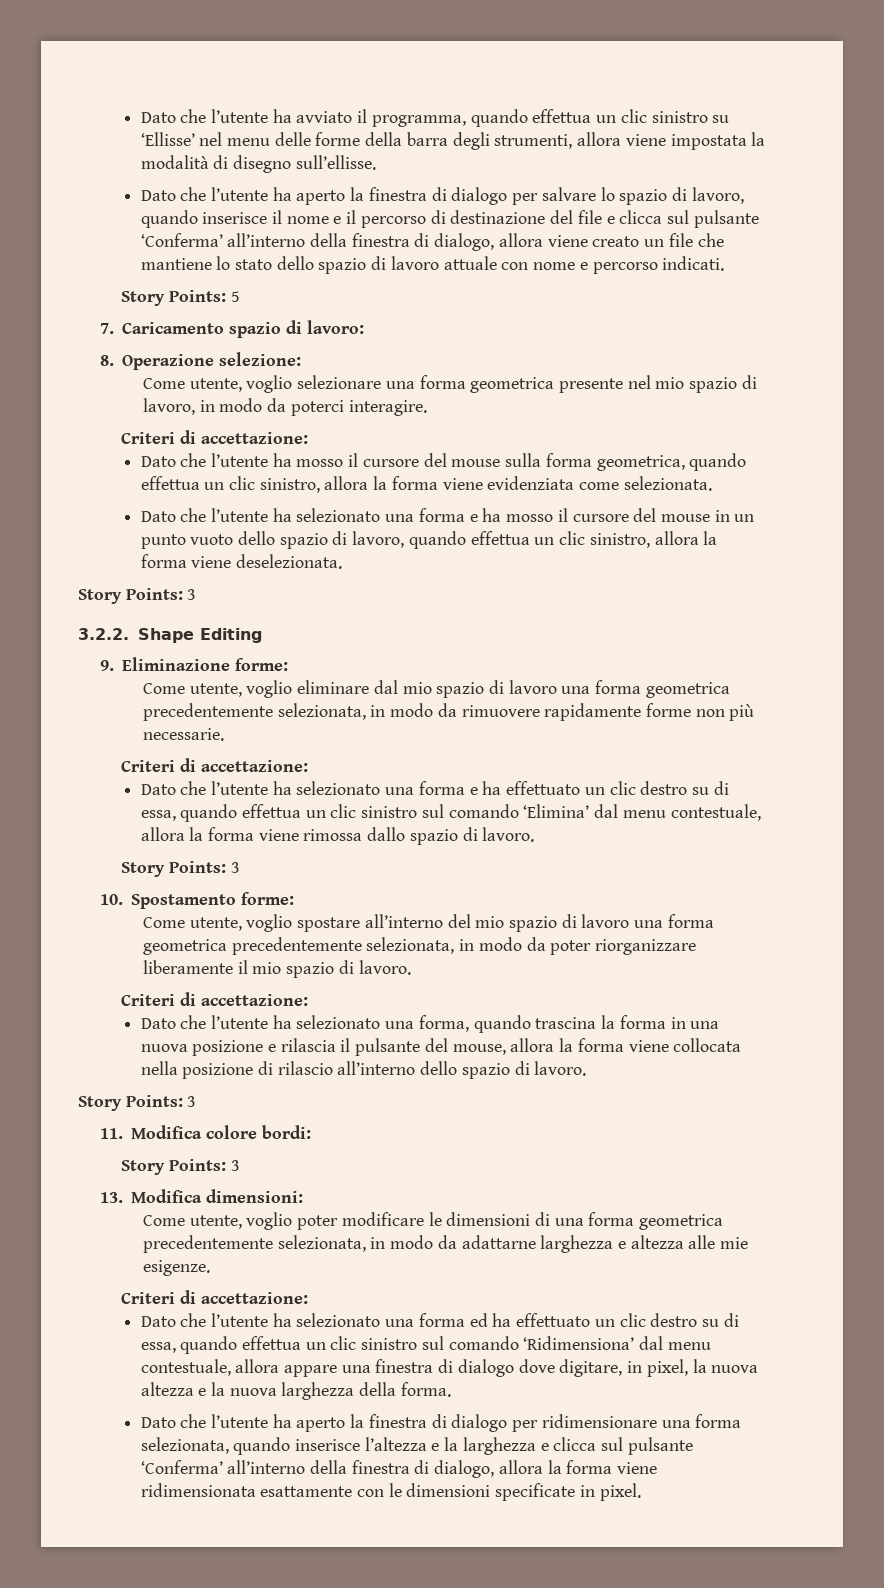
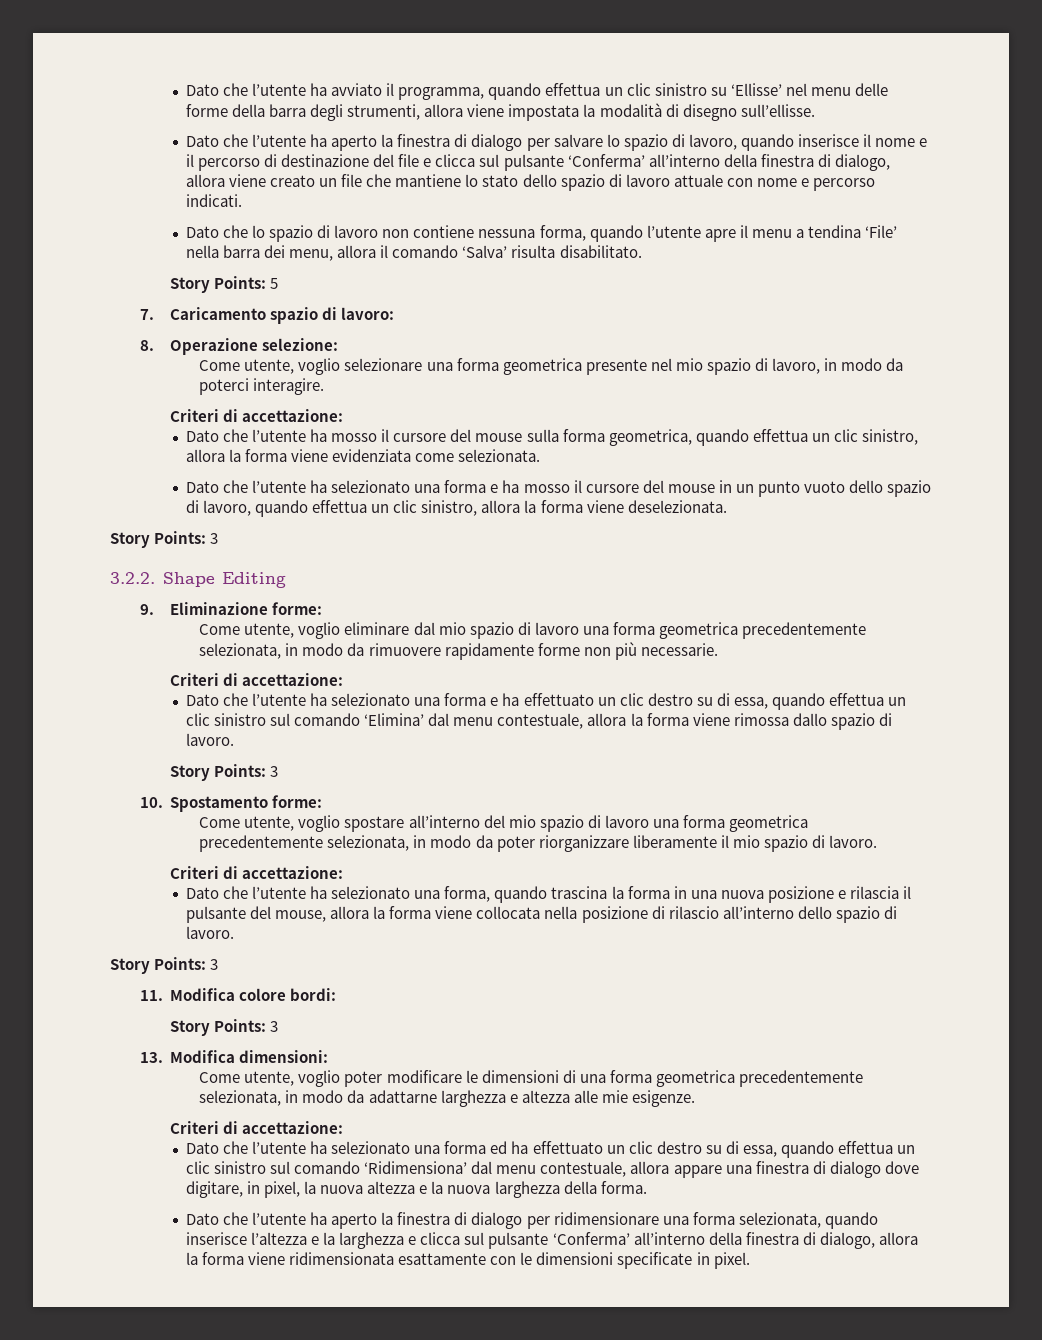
(725, 263) none -> [186,225,897,242] [186,245,642,261] // Dato che lo spazio di lavoro non contiene nessuna forma, quando l’utente apre il menu a tendina ‘File’ nella barra dei menu, allora il comando ‘Salva’ risulta disabilitato.

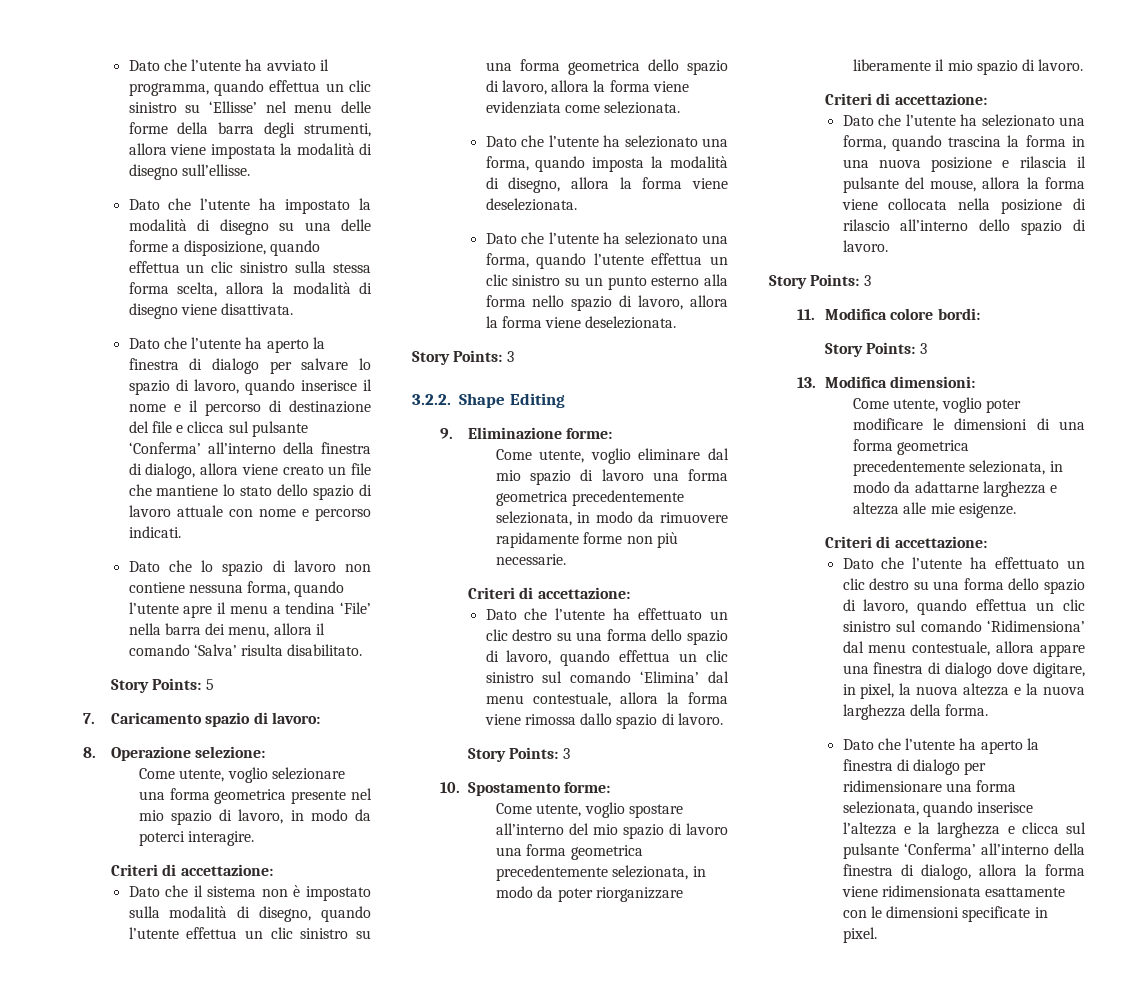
(815, 110) none -> [128,198,372,214] [128,219,371,235] [128,240,321,256] [128,261,372,273] [128,282,372,297] [128,303,294,319] // Dato che l’utente ha impostato la modalità di disegno su una delle forme a disposizione, quando effettua un clic sinistro sulla stessa forma scelta, allora la modalità di disegno viene disattivata.
[252,429,918,446] l’utente ha mosso il cursore del mouse sulla forma geometrica, quando effettua un clic sinistro, -> [193,885,372,901] [128,906,371,922] [128,927,372,939] [485,59,728,75] [485,80,547,95] il sistema non è impostato sulla modalità di disegno, quando l’utente effettua un clic sinistro su una forma geometrica dello spazio di lavoro,
[444,480,931,497] [186,500,478,517] forma e ha mosso il cursore del mouse in un punto vuoto dello spazio di lavoro, quando effettua un clic sinistro, -> [485,156,728,172] [485,177,728,193] [485,198,577,211] [485,232,728,245] [485,253,728,269] [485,274,728,290] [485,295,684,311] forma, quando imposta la modalità di disegno, allora la forma viene deselezionata. // Dato che l’utente ha selezionato una forma, quando l’utente effettua un clic sinistro su un punto esterno alla forma nello spazio di lavoro,
[331,693,768,709] selezionato una forma e ha effettuato un clic destro su di essa, -> [638,608,728,620] [485,629,728,645] [485,650,552,665] effettuato un clic destro su una forma dello spazio di lavoro,
[331,1141,777,1157] selezionato una forma ed ha effettuato un clic destro su di essa, -> [995,557,1085,569] [842,578,1085,594] [842,599,909,614] effettuato un clic destro su una forma dello spazio di lavoro,

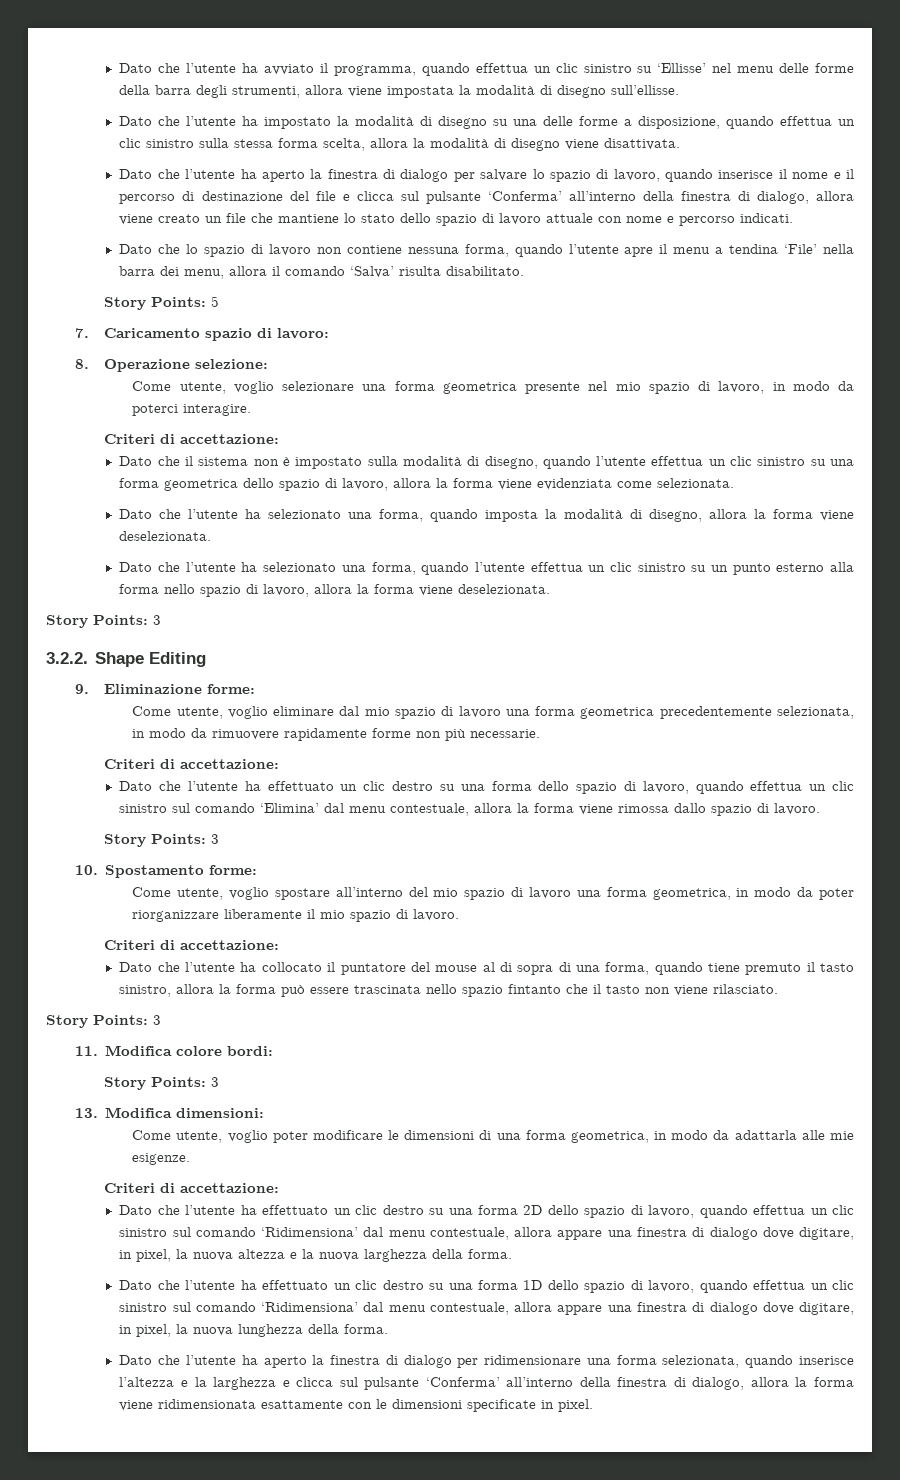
[570,845,643,860] [495,865,689,881] geometrica precedentemente selezionata, -> [652,888,731,900] geometrica,
[981,114,1085,127] [842,135,1085,151] [842,156,1086,172] [842,177,1085,193] [841,198,1086,214] [842,219,1086,235] [842,240,888,252] selezionato una forma, quando trascina la forma in una nuova posizione e rilascia il pulsante del mouse, allora la forma viene collocata nella posizione di rilascio all’interno dello spazio di lavoro. -> [261,962,854,975] [119,984,779,997] collocato il puntatore del mouse al di sopra di una forma, quando tiene premuto il tasto sinistro, allora la forma può essere trascinata nello spazio fintanto che il tasto non viene rilasciato.
[897,440,970,455] [852,460,1063,476] [852,481,1058,497] [852,502,899,515] geometrica precedentemente selezionata, in modo da adattarne larghezza e altezza -> [570,1130,797,1143] geometrica, in modo da adattarla
(1004, 584) none -> [523,1205,543,1215] 2D
(989, 710) none -> [119,1280,854,1293] [119,1302,855,1315] [119,1324,389,1337] // Dato che l’utente ha effettuato un clic destro su una forma 1D dello spazio di lavoro, quando effettua un clic sinistro sul comando ‘Ridimensiona’ dal menu contestuale, allora appare una finestra di dialogo dove digitare, in pixel, la nuova lunghezza della forma.

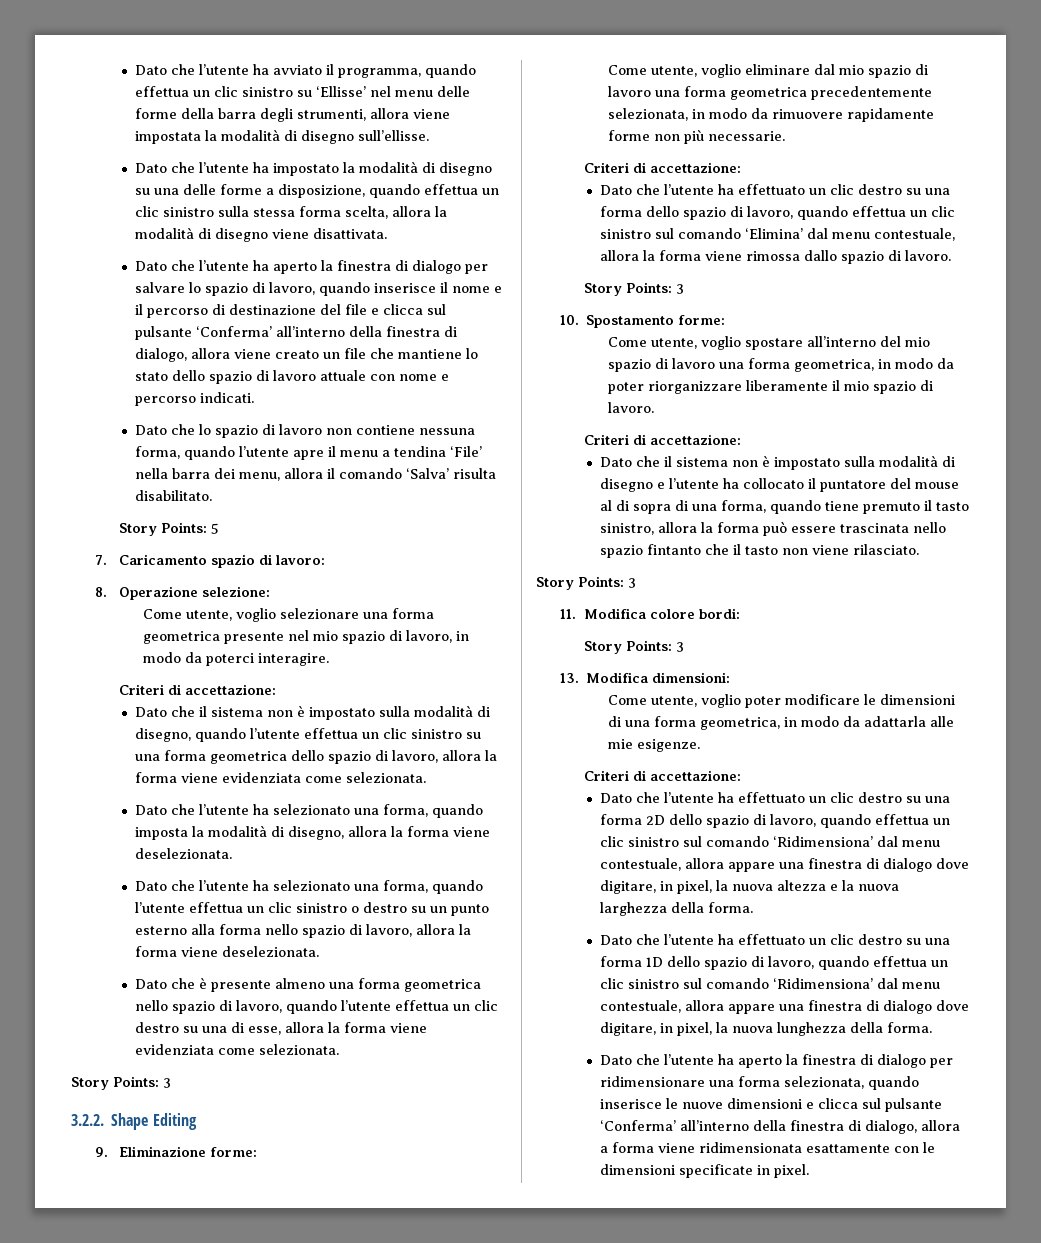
(686, 567) none -> [351,902,408,913] o destro
(551, 589) none -> [135,977,482,992] [135,1000,499,1014] [135,1022,428,1035] [135,1044,340,1055] // Dato che è presente almeno una forma geometrica nello spazio di lavoro, quando l’utente effettua un clic destro su una di esse, allora la forma viene evidenziata come selezionata.
(180, 967) none -> [664,455,956,470] [600,478,666,492] il sistema non è impostato sulla modalità di disegno e
[119,1377,277,1390] l’altezza e la larghezza -> [666,1098,803,1109] le nuove dimensioni
[795,1377,808,1387] la -> [600,1146,609,1153] a

